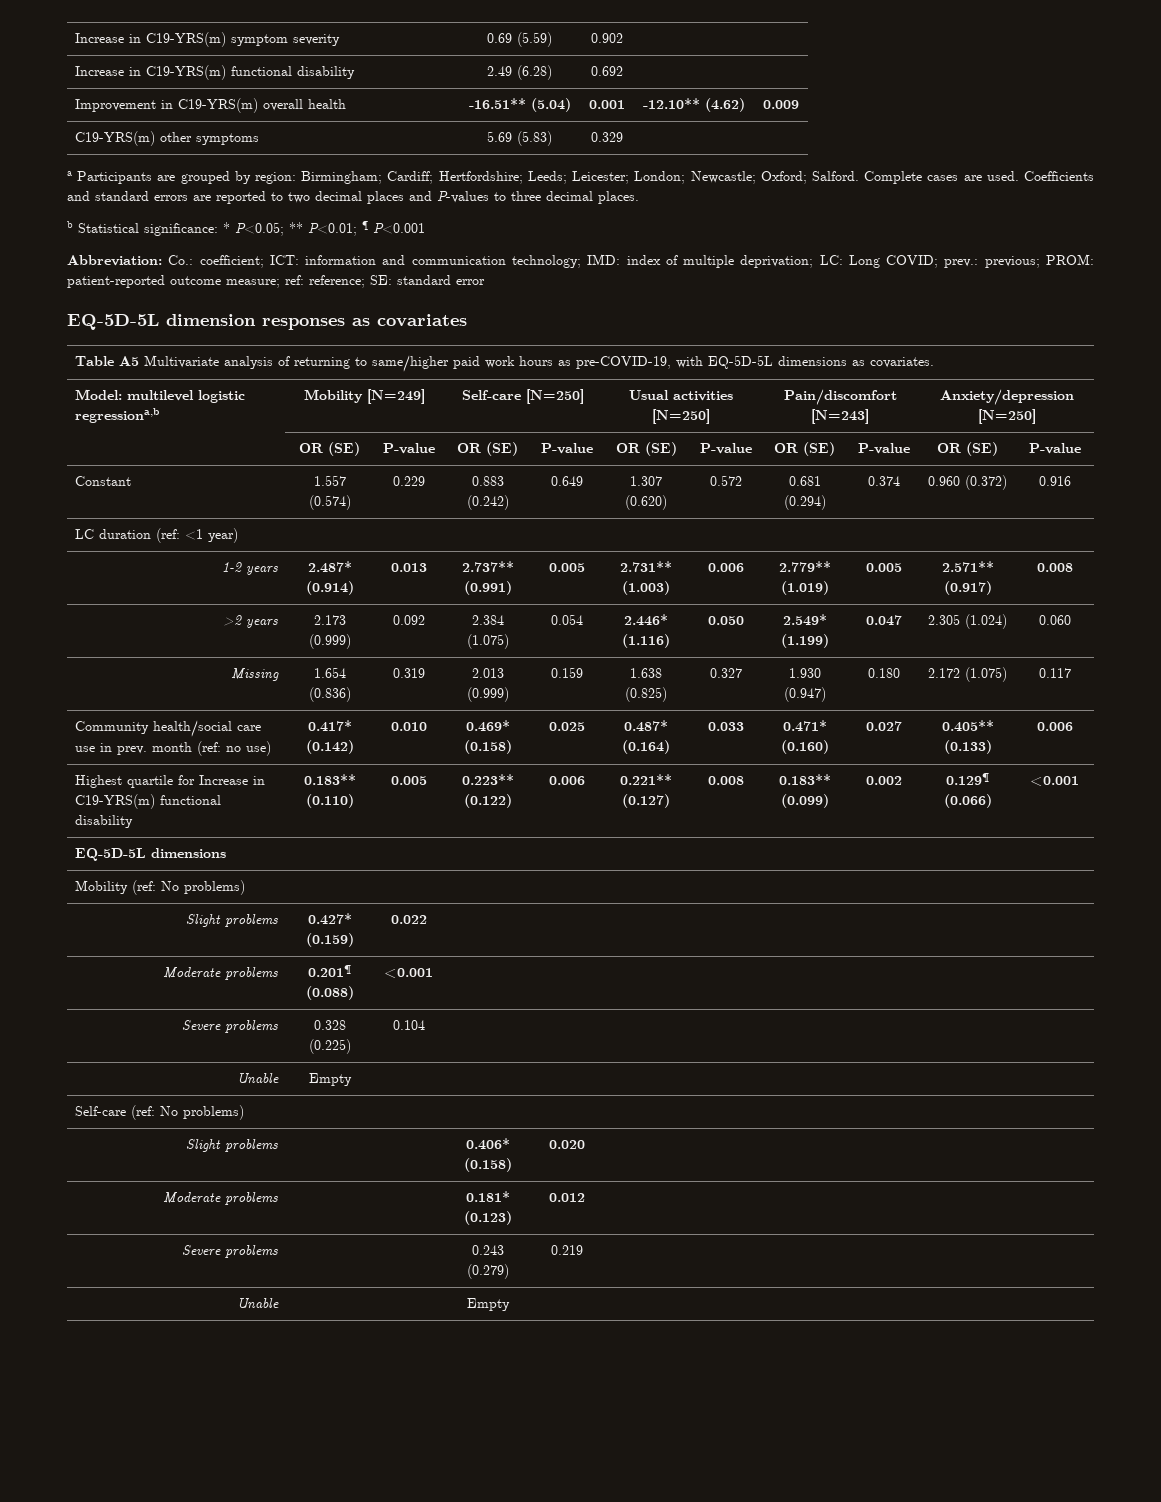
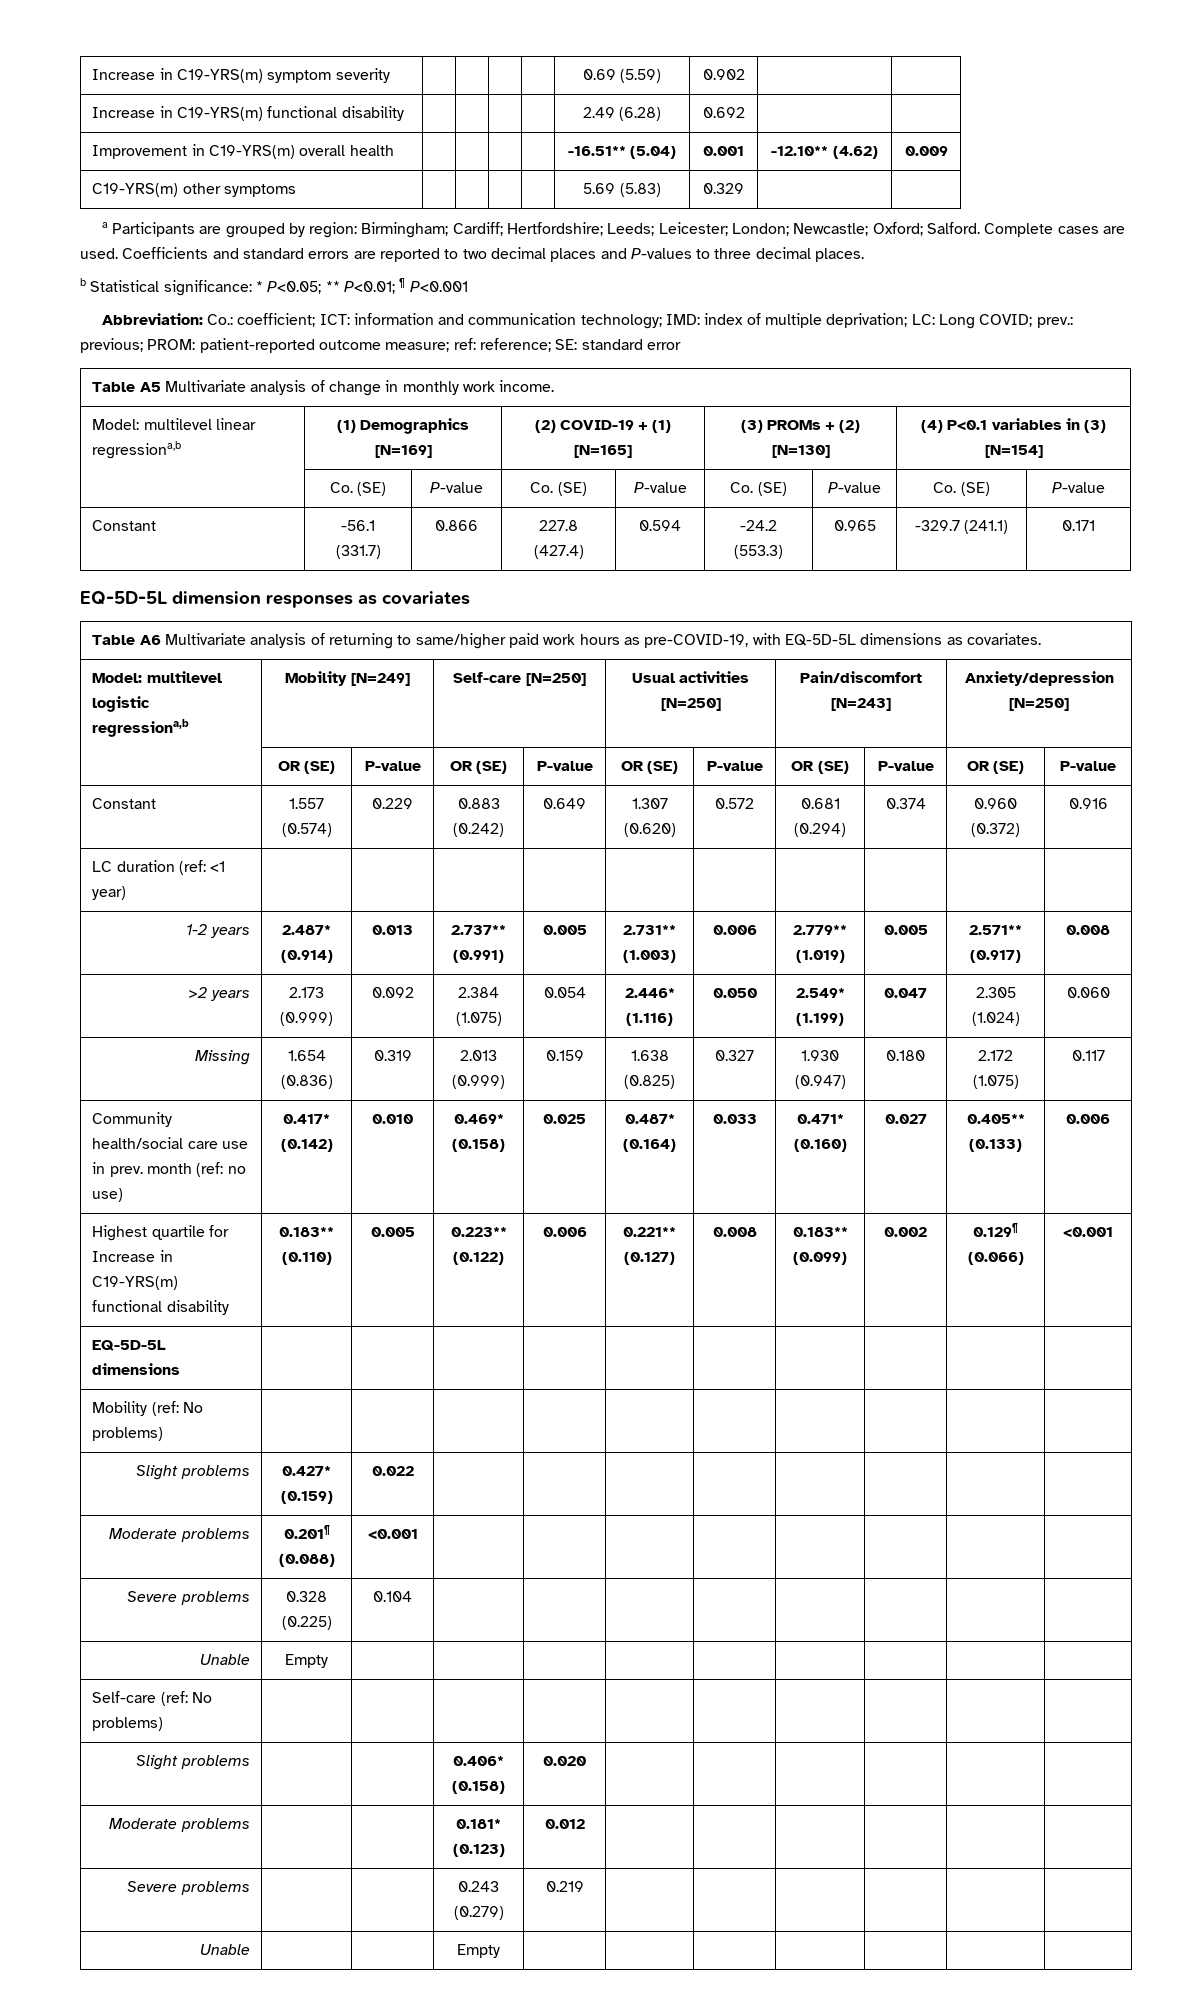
(485, 282) none -> [92,380,555,396] [92,418,257,430] [92,441,182,459] [336,418,470,434] [374,445,432,458] [534,420,672,433] [574,445,632,458] [740,420,861,433] [771,445,830,458] [920,418,1107,433] [984,445,1043,458] [329,482,387,496] [430,482,483,493] [530,482,587,496] [633,482,687,493] [730,482,787,496] [828,482,881,493] [933,482,990,496] [1052,482,1105,493] [92,520,157,531] [341,520,375,531] [335,545,381,559] [435,520,478,531] [539,520,578,531] [533,545,584,559] [639,520,681,531] [740,520,777,531] [734,545,783,559] [833,520,876,531] [914,520,1009,534] [1062,520,1095,531] // Table A5 Multivariate analysis of change in monthly work income. // Model: multilevel linear regressiona,b | (1) Demographics [N=169] | (2) COVID-19 + (1) [N=165] | (3) PROMs + (2) [N=130] | (4) P<0.1 variables in (3) [N=154] // | Co. (SE) | P-value | Co. (SE) | P-value | Co. (SE) | P-value | Co. (SE) | P-value // Constant | -56.1 (331.7) | 0.866 | 227.8 (427.4) | 0.594 | -24.2 (553.3) | 0.965 | -329.7 (241.1) | 0.171
[119,356,140,366] A5 -> [139,635,161,645] A6

